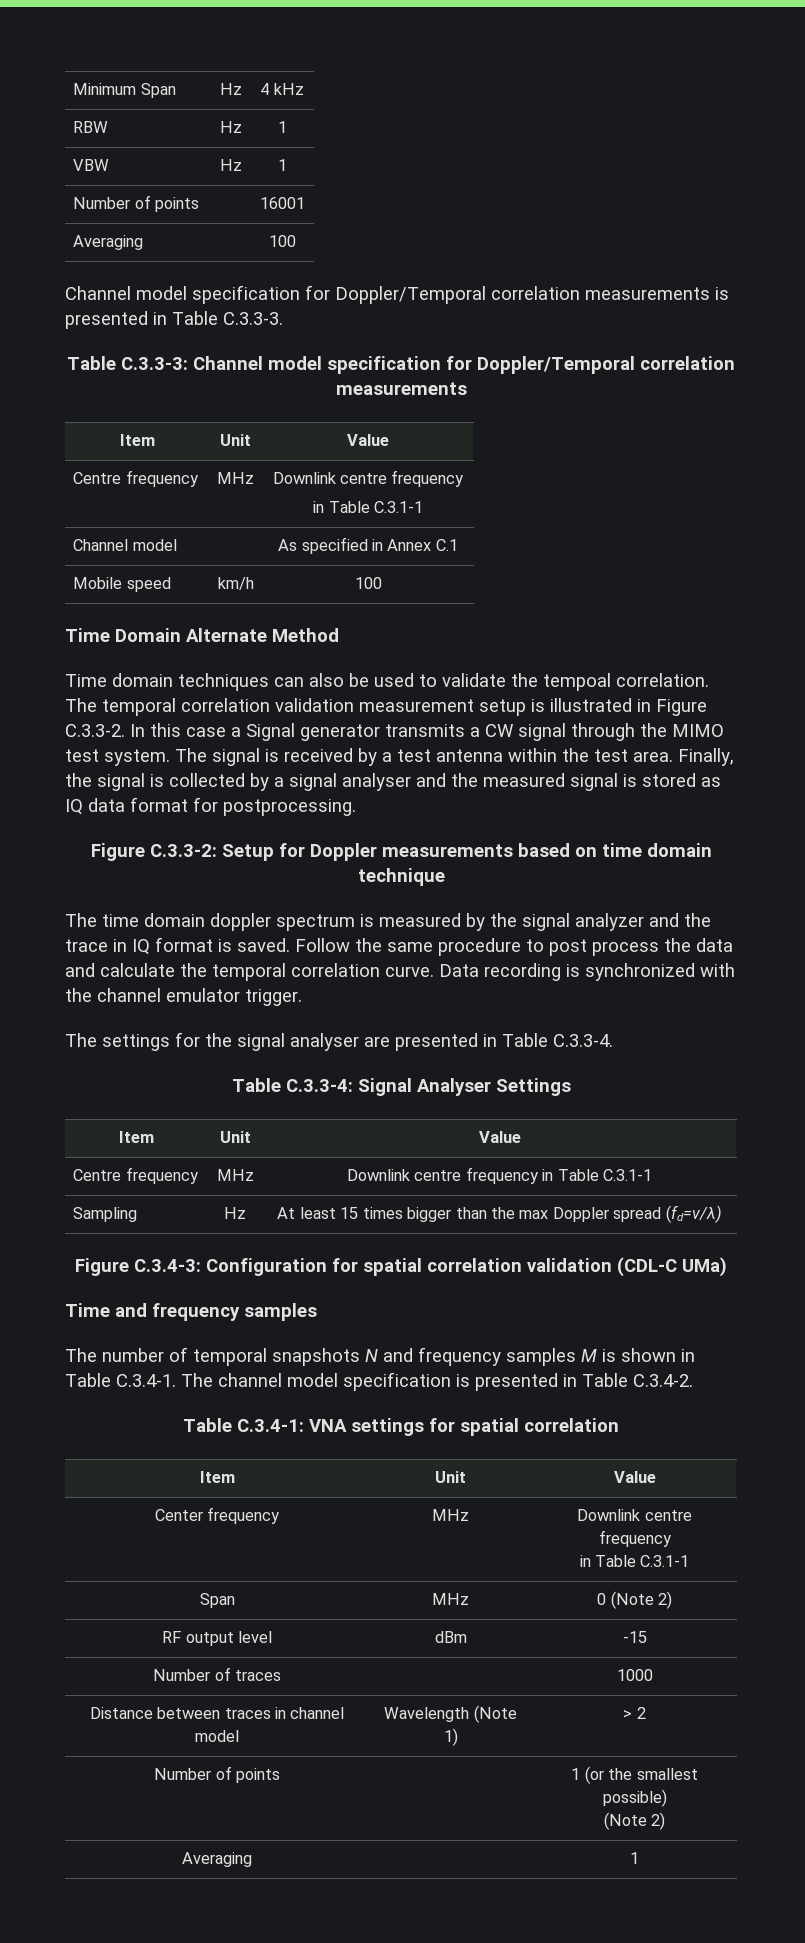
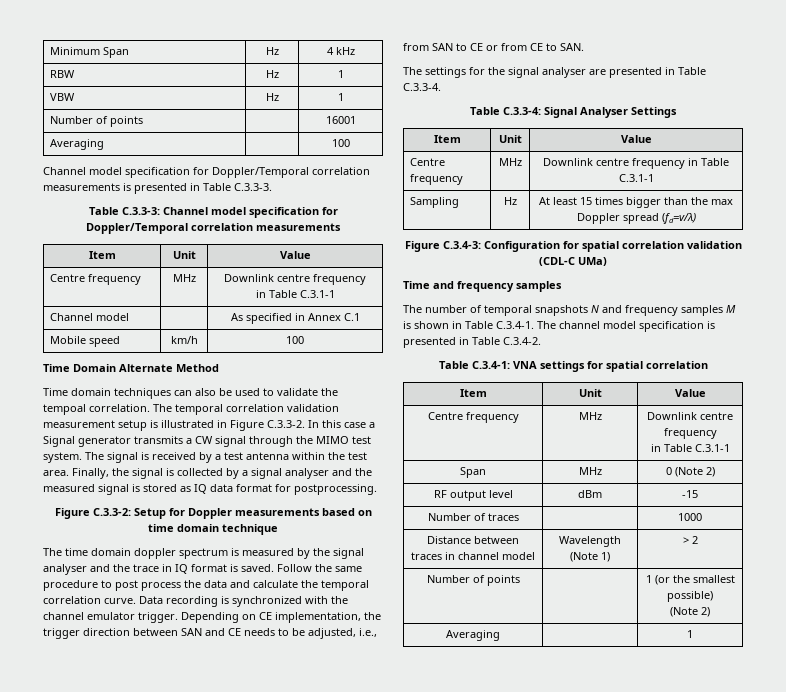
[575,913,644,931] analyzer -> [43,564,87,575] analyser
(302, 997) none -> [181,612,381,623] [43,628,377,639] [403,43,584,51] Depending on CE implementation, the trigger direction between SAN and CE needs to be adjusted, i.e., from SAN to CE or from CE to SAN.
[154,1509,203,1521] Center -> [427,412,463,420] Centre

